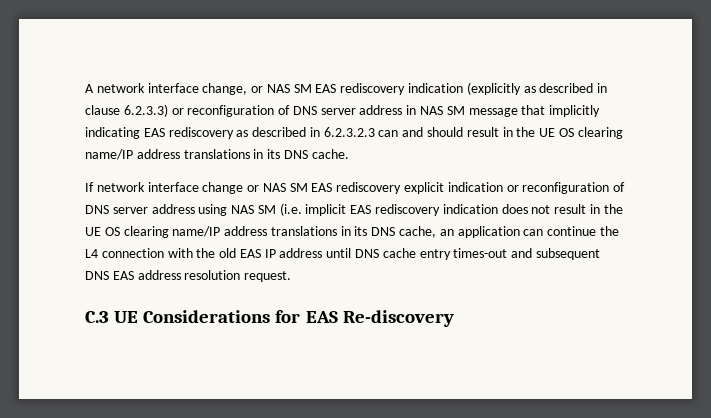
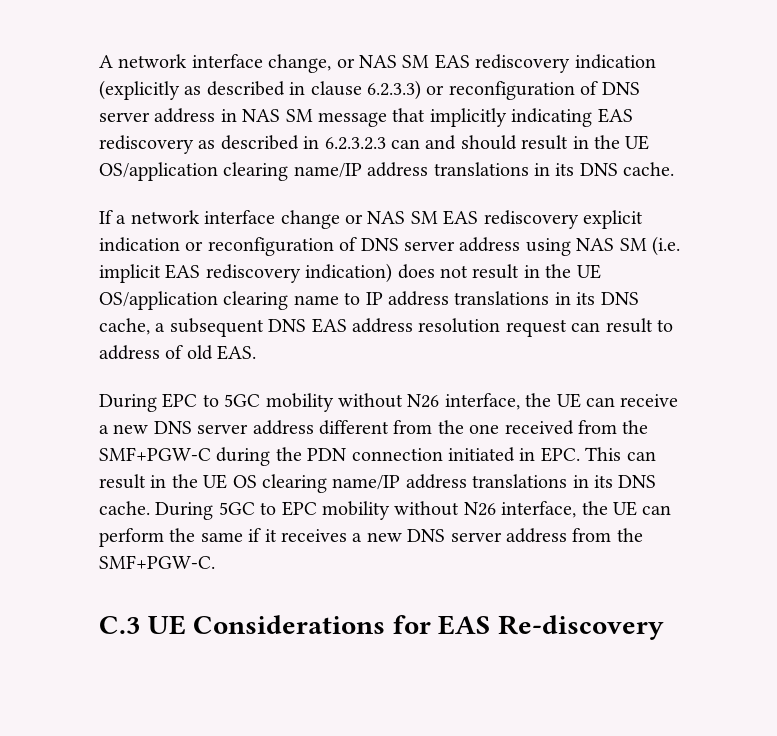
[558,128,574,137] OS -> [99,162,218,181] OS/application
(94, 187) none -> [116,215,127,224] a
[442,204,498,214] indication -> [305,263,393,283] indication)
[104,226,619,238] [85,248,600,260] [85,270,292,282] OS clearing name/IP address translations in its DNS cache, an application can continue the L4 connection with the old EAS IP address until DNS cache entry times-out and subsequent DNS EAS address resolution request. -> [99,291,639,310] [99,318,673,337] [99,345,257,360] [99,393,679,412] [99,420,649,435] [99,447,656,466] [99,474,657,493] [99,501,672,520] [99,528,643,547] [99,555,215,569] OS/application clearing name to IP address translations in its DNS cache, a subsequent DNS EAS address resolution request can result to address of old EAS. // During EPC to 5GC mobility without N26 interface, the UE can receive a new DNS server address different from the one received from the SMF+PGW-C during the PDN connection initiated in EPC. This can result in the UE OS clearing name/IP address translations in its DNS cache. During 5GC to EPC mobility without N26 interface, the UE can perform the same if it receives a new DNS server address from the SMF+PGW-C.

